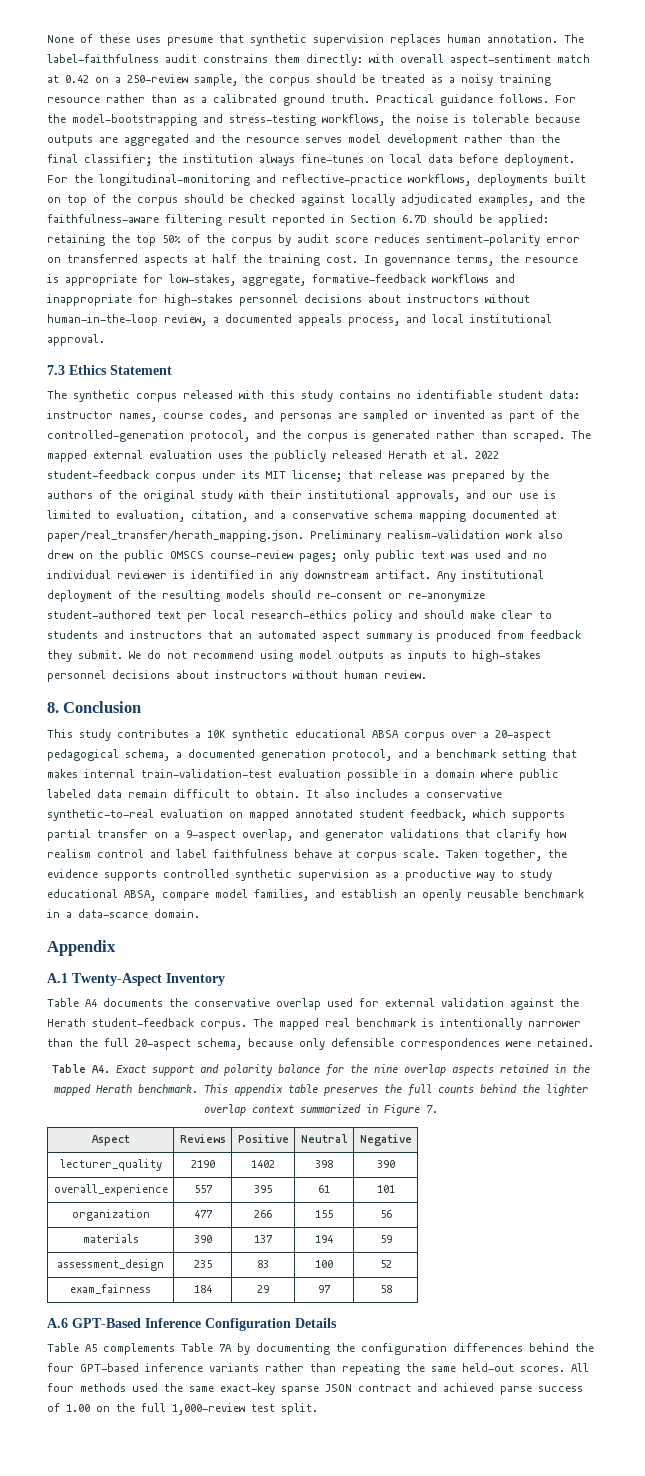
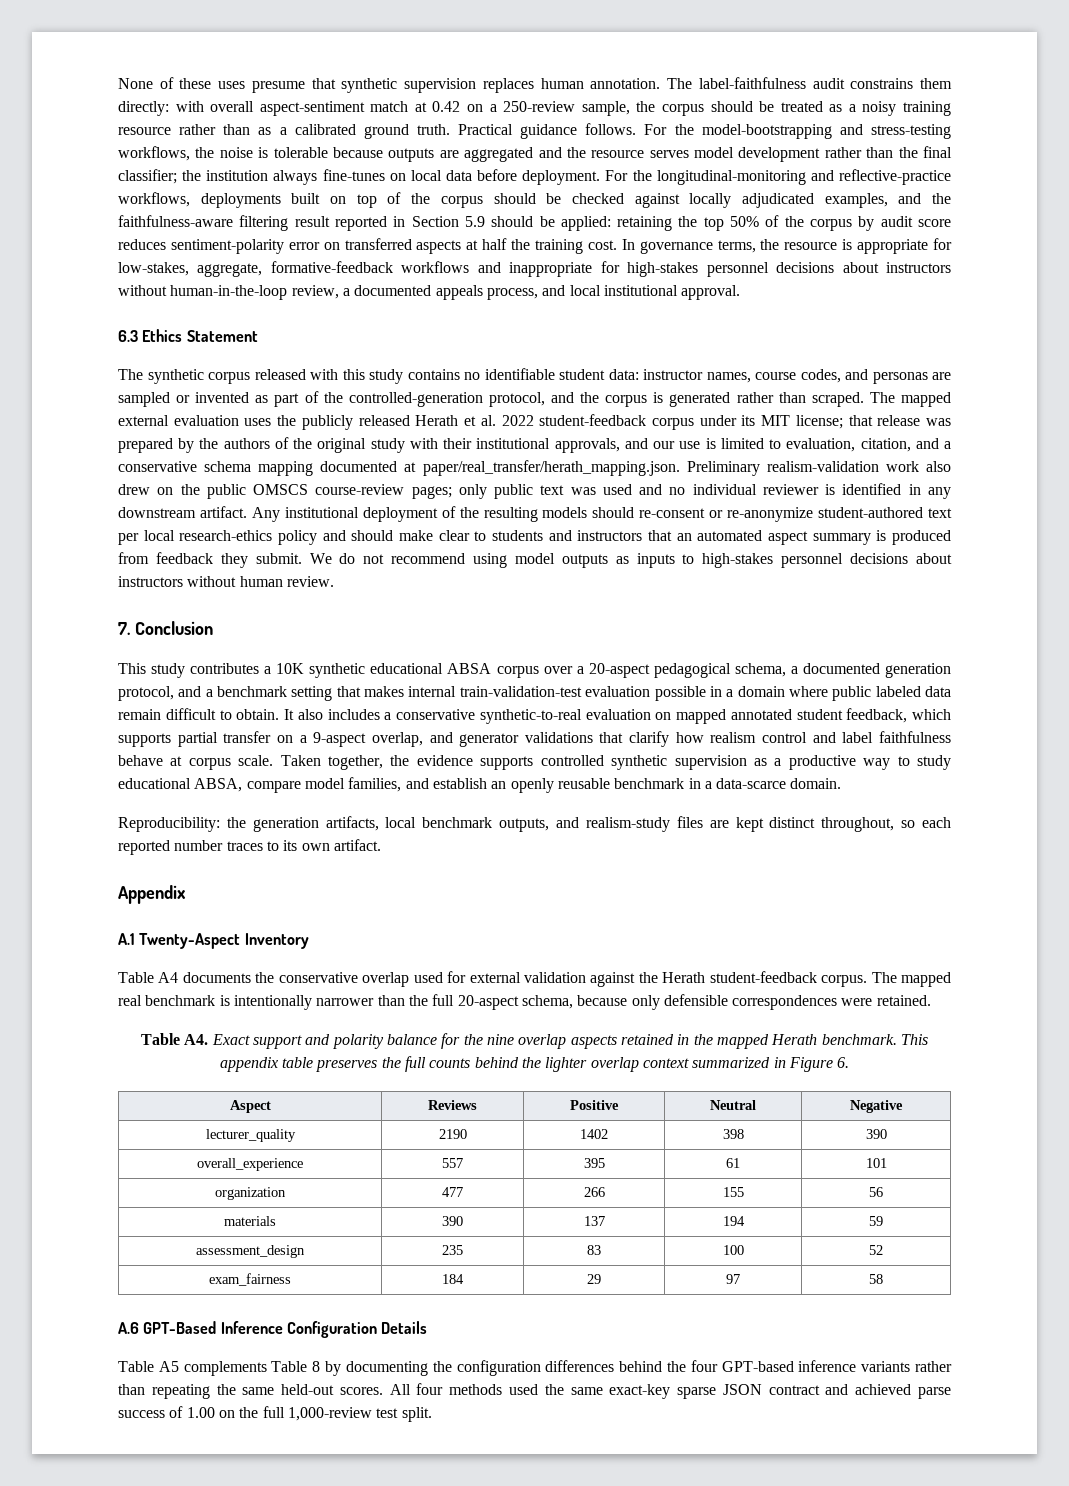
[402,215,427,223] 6.7D -> [464,216,485,227] 5.9
[47,365,65,375] 7.3 -> [118,330,138,342] 6.3
[47,702,59,713] 8. -> [118,622,130,635] 7.
(200, 913) none -> [118,816,952,832] [118,839,381,855] // Reproducibility: the generation artifacts, local benchmark outputs, and realism-study files are kept distinct throughout, so each reported number traces to its own artifact.
[425,1105,438,1113] 7. -> [837,1057,850,1068] 6.
[219,1344,232,1352] 7A -> [312,1361,321,1372] 8

